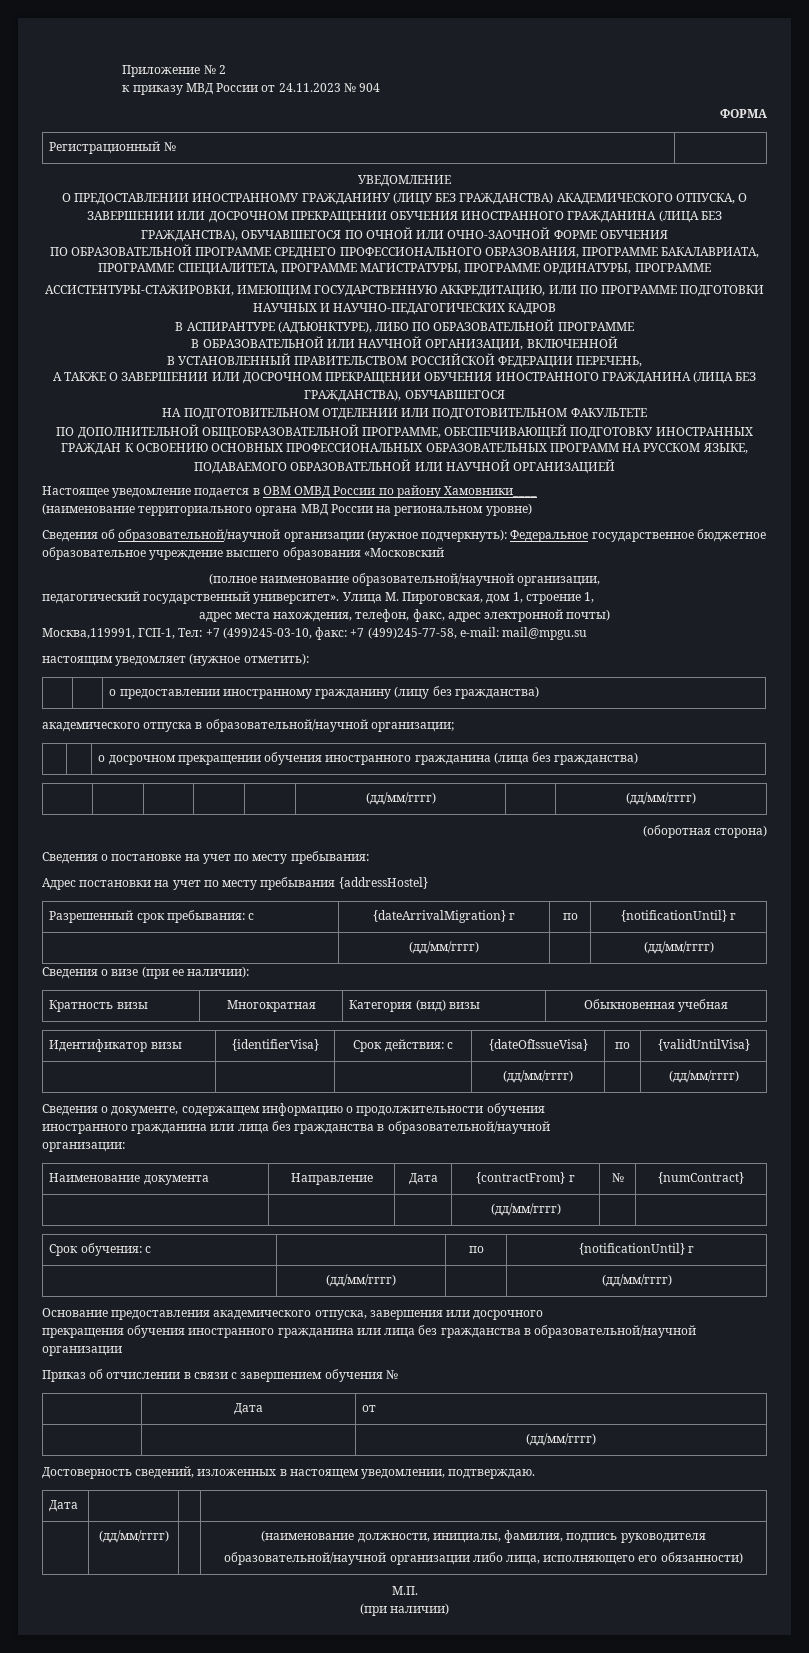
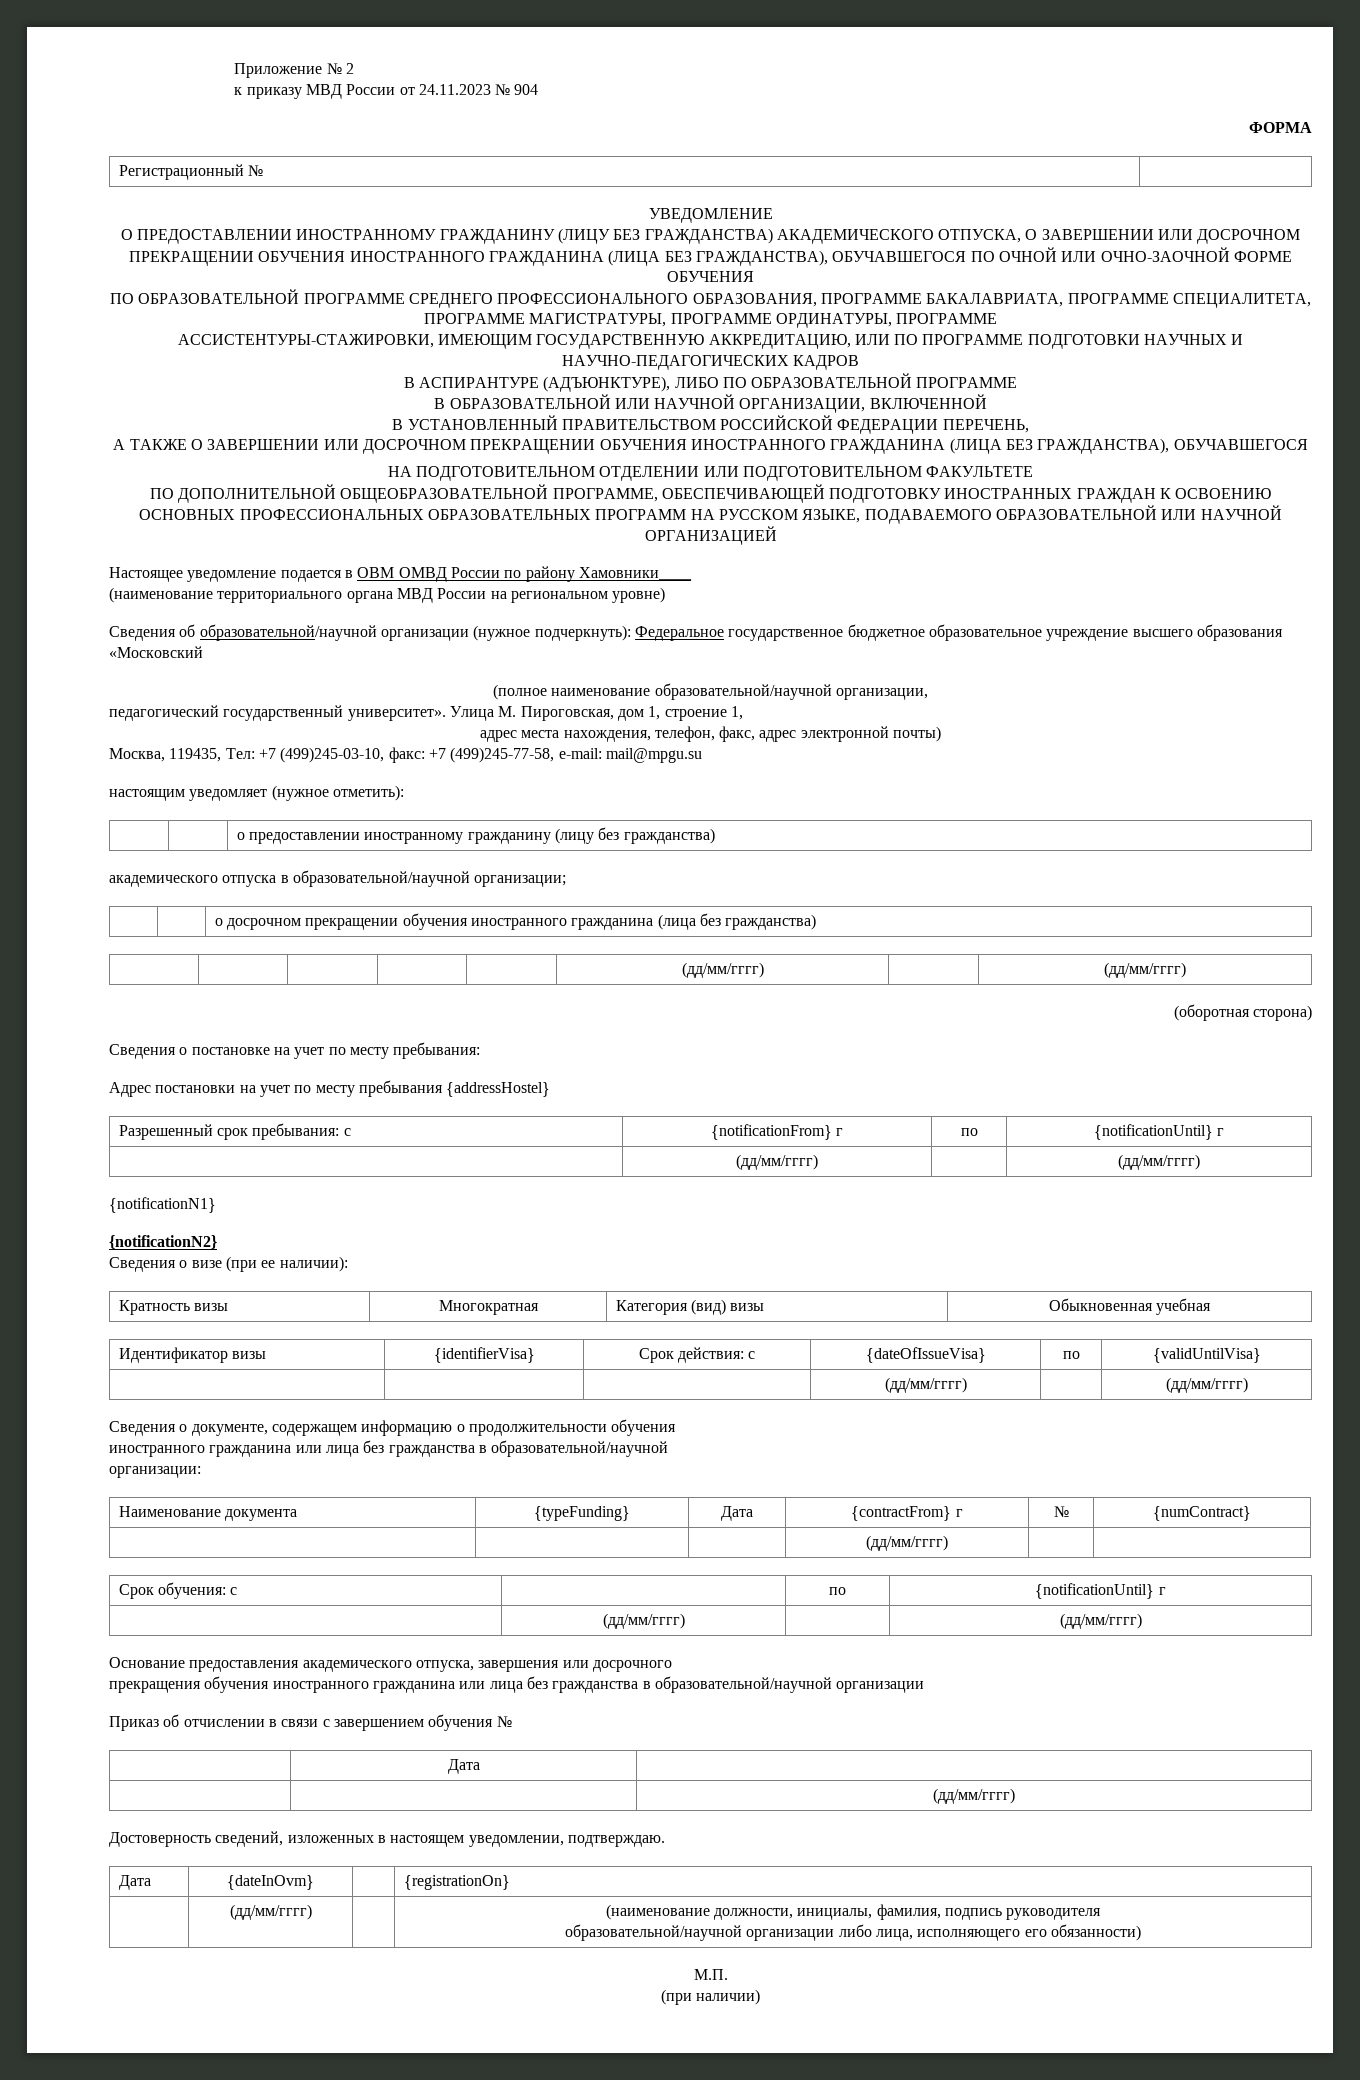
[42,628,176,639] Москва,119991, ГСП-1, -> [109,748,222,762] Москва, 119435,
[372,910,506,923] {dateArrivalMigration} -> [710,1124,832,1140] {notificationFrom}
(714, 947) none -> [109,1197,216,1213] [109,1235,217,1249] // {notificationN1} // {notificationN2}
[290,1173,373,1185] Направление -> [534,1506,630,1521] {typeFunding}
[362,1405,377,1412] от -> (480, 1766) none
(79, 1506) | | -> [227,1875,314,1890] [403,1875,510,1890] {dateInOvm} | | {registrationOn}

